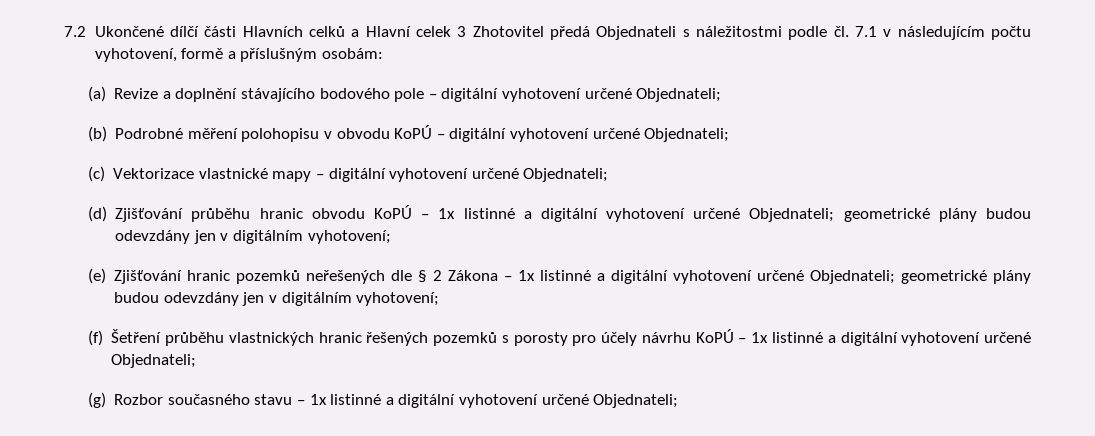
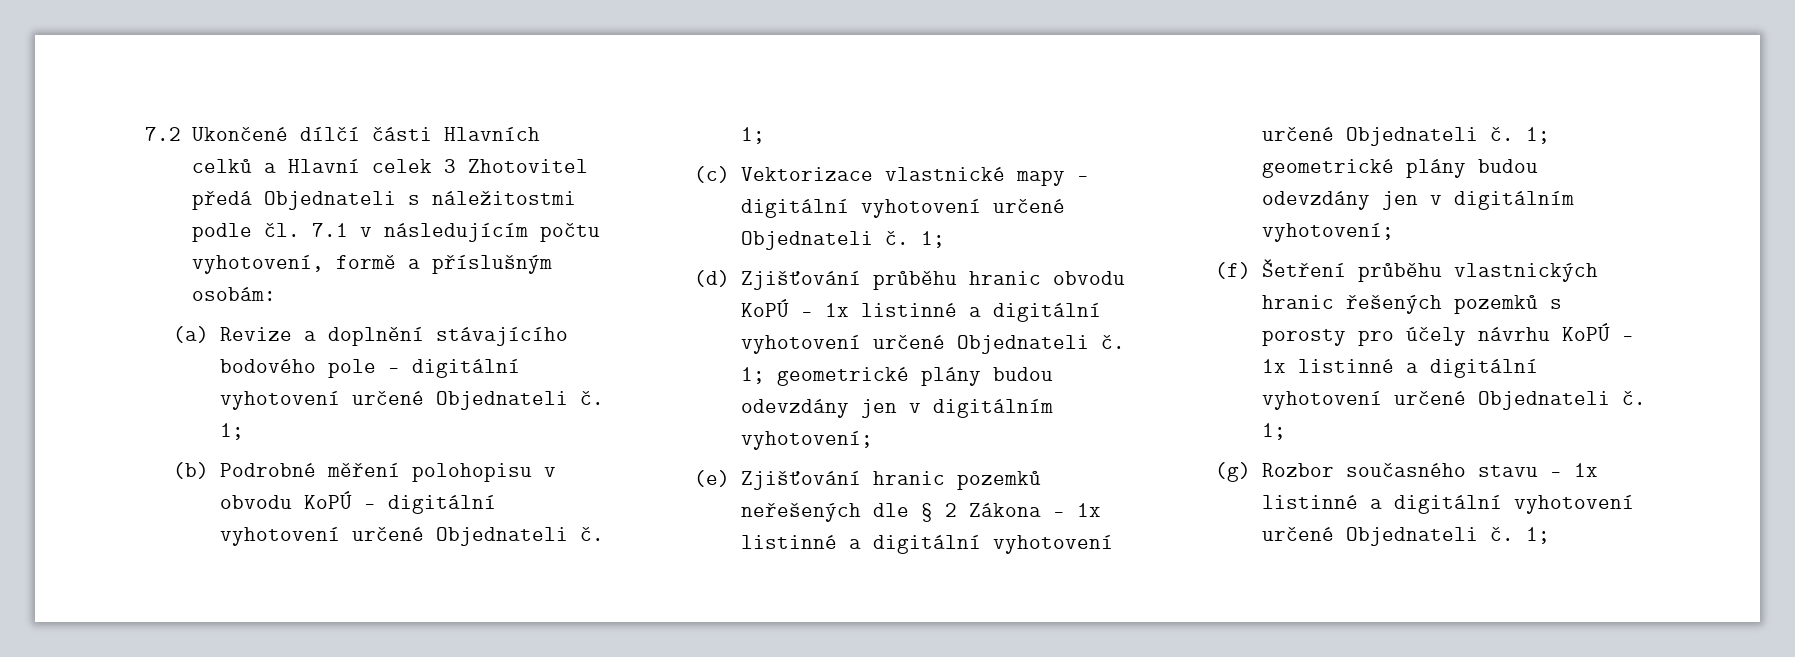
[636,88,722,102] Objednateli; -> [435,391,604,410] [219,423,244,440] Objednateli č. 1;
[644,128,730,142] Objednateli; -> [435,527,604,546] [740,127,765,144] Objednateli č. 1;
[523,168,609,182] Objednateli; -> [740,231,945,250] Objednateli č. 1;
[749,208,835,222] Objednateli; -> [956,335,1125,354] [740,367,765,384] Objednateli č. 1;
[809,270,895,284] Objednateli; -> [1345,127,1550,146] Objednateli č. 1;
[111,354,197,368] Objednateli; -> [1477,391,1646,410] [1261,423,1286,440] Objednateli č. 1;
[593,394,679,408] Objednateli; -> [1345,527,1550,546] Objednateli č. 1;

